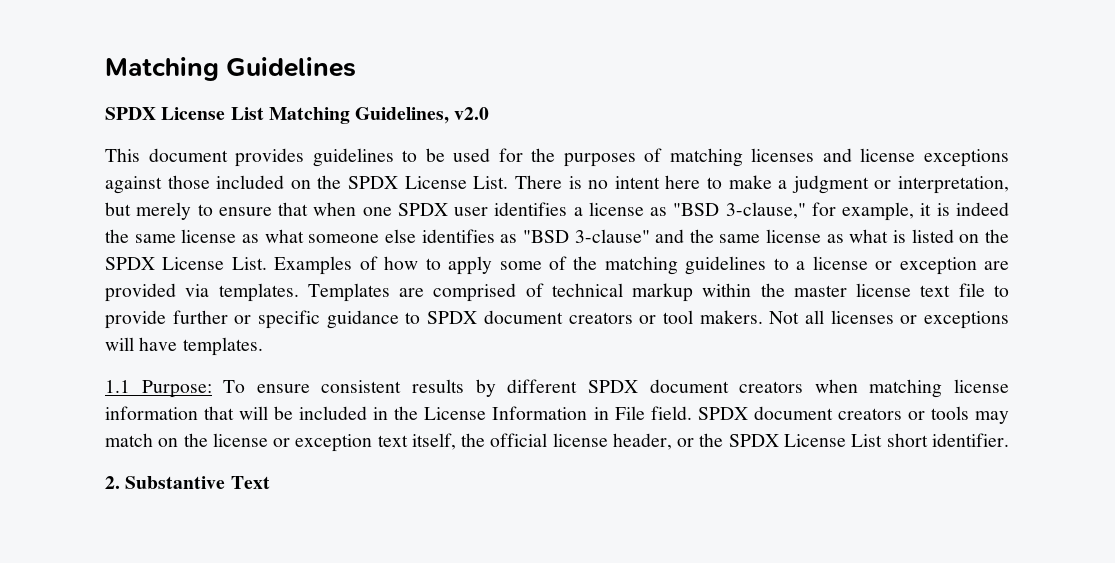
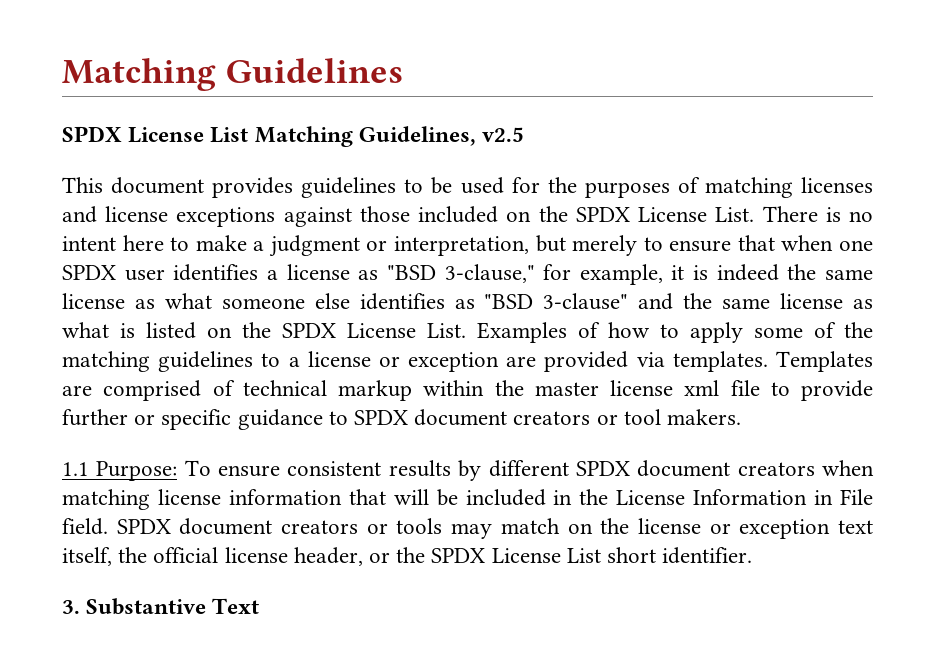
[454,107,490,120] v2.0 -> [482,127,525,142] v2.5
[920,285,951,297] text -> [684,380,720,396] xml
[769,310,1009,329] [105,337,263,356] Not all licenses or exceptions will have templates. -> (742, 417) none
[105,476,120,489] 2. -> [62,600,80,614] 3.

